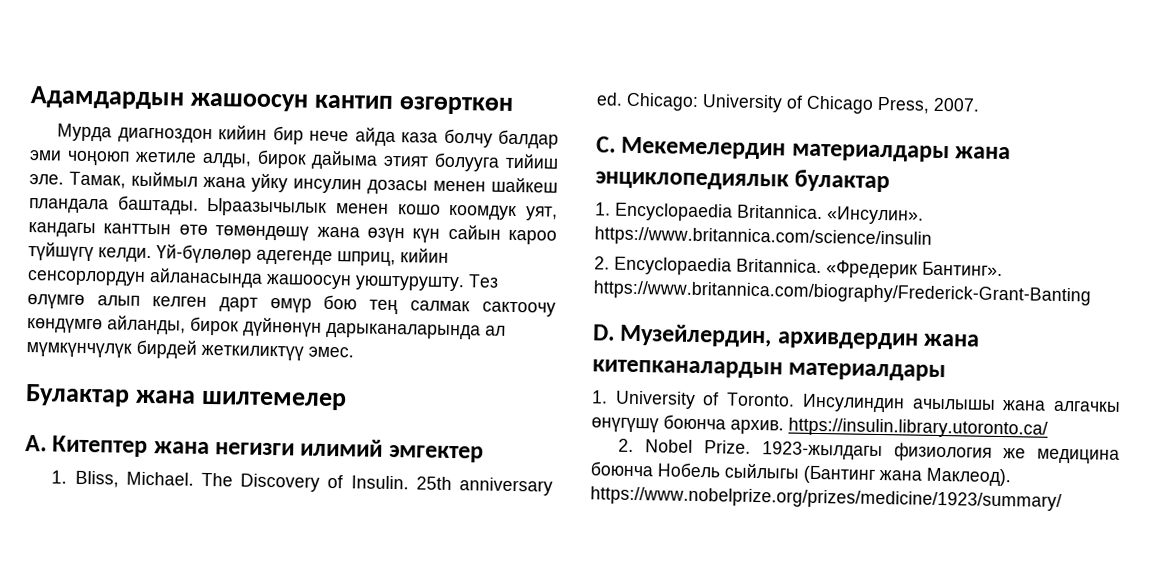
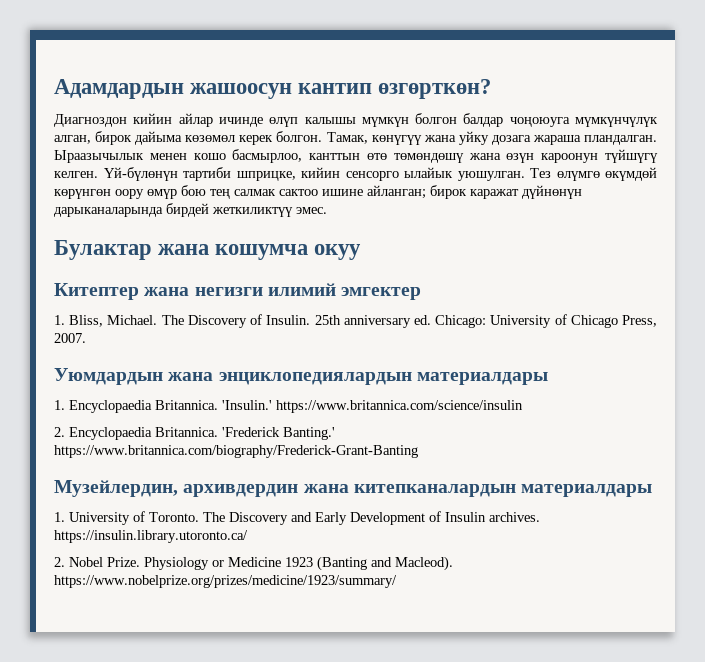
[399,96,514,115] [57,123,560,149] [29,149,559,172] [29,171,558,195] [29,195,559,221] [28,222,96,238] өзгөрткөн // Мурда диагноздон кийин бир нече айда каза болчу балдар эми чоңоюп жетиле алды, бирок дайыма этият болууга тийиш эле. Тамак, кыймыл жана уйку инсулин дозасы менен шайкеш пландала баштады. Ыраазычылык менен кошо коомдук уят, кандагы -> [378,79,492,99] [54,113,658,127] [54,131,657,145] [54,149,303,163] өзгөрткөн? // Диагноздон кийин айлар ичинде өлүп калышы мүмкүн болгон балдар чоңоюуга мүмкүнчүлүк алган, бирок дайыма көзөмөл керек болгон. Тамак, көнүгүү жана уйку дозага жараша пландалган. Ыраазычылык менен кошо басмырлоо,
[412,224,557,245] [28,242,449,267] [27,268,499,292] [27,294,556,317] [27,315,506,340] [26,342,132,358] күн сайын кароо түйшүгү келди. Үй-бүлөлөр адегенде шприц, кийин сенсорлордун айланасында жашоосун уюштурушту. Тез өлүмгө алып келген дарт өмүр бою тең салмак сактоочу көндүмгө айланды, бирок дүйнөнүн дарыканаларында ал мүмкүнчүлүк -> [541,149,658,163] [54,167,657,181] [54,185,582,199] [54,207,163,217] кароонун түйшүгү келген. Үй-бүлөнүн тартиби шприцке, кийин сенсорго ылайык уюшулган. Тез өлүмгө өкүмдөй көрүнгөн оору өмүр бою тең салмак сактоо ишине айланган; бирок каражат дүйнөнүн дарыканаларында
[201,390,348,411] [25,435,47,452] шилтемелер // A. -> [215,244,362,260] кошумча окуу //
[596,136,1012,163] [595,169,891,193] C. Мекемелердин материалдары жана энциклопедиялык булактар -> [54,368,548,385] Уюмдардын жана энциклопедиялардын материалдары
[826,206,924,225] «Инсулин». -> [222,400,272,410] 'Insulin.'
[826,260,1003,279] «Фредерик Бантинг». -> [222,427,335,440] 'Frederick Banting.'
[593,324,615,341] D. -> (418, 451) none
[801,393,1121,413] [591,414,1048,439] [618,438,1120,464] [590,461,1011,487] Инсулиндин ачылышы жана алгачкы өнүгүшү боюнча архив. https://insulin.library.utoronto.ca/ // 2. Nobel Prize. 1923-жылдагы физиология же медицина боюнча Нобель сыйлыгы (Бантинг жана Маклеод). -> [203,511,540,525] [54,530,248,543] [54,556,453,571] The Discovery and Early Development of Insulin archives. https://insulin.library.utoronto.ca/ // 2. Nobel Prize. Physiology or Medicine 1923 (Banting and Macleod).

